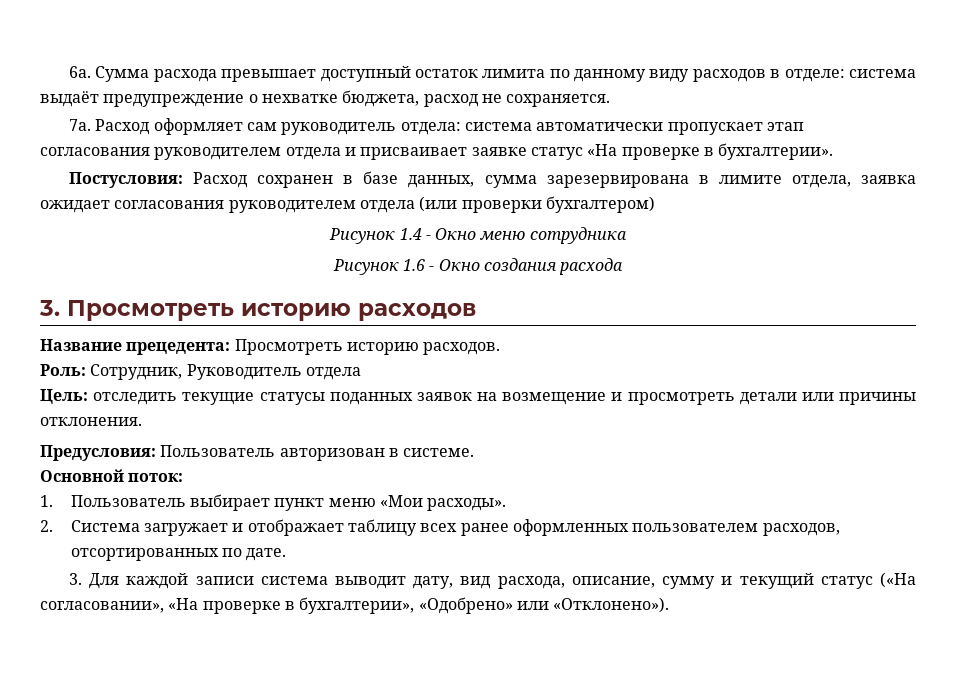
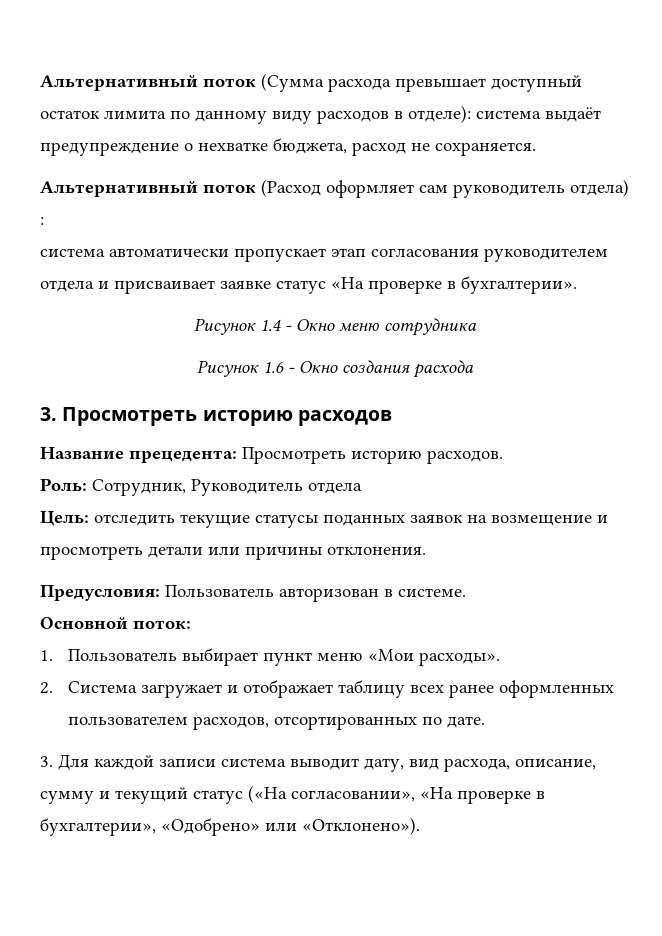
[68,66,150,82] 6а. Сумма -> [40,73,324,92] Альтернативный поток (Сумма
[784,69,845,82] отделе: -> [408,105,471,123] отделе):
[68,119,150,135] 7а. Расход -> [40,179,321,197] Альтернативный поток (Расход
[400,122,461,135] отдела: -> [570,179,629,197] [40,217,44,225] отдела) : //
[68,171,916,188] [40,196,655,213] // Постусловия: Расход сохранен в базе данных, сумма зарезервирована в лимите отдела, заявка ожидает согласования руководителем отдела (или проверки бухгалтером) -> (577, 285) none

